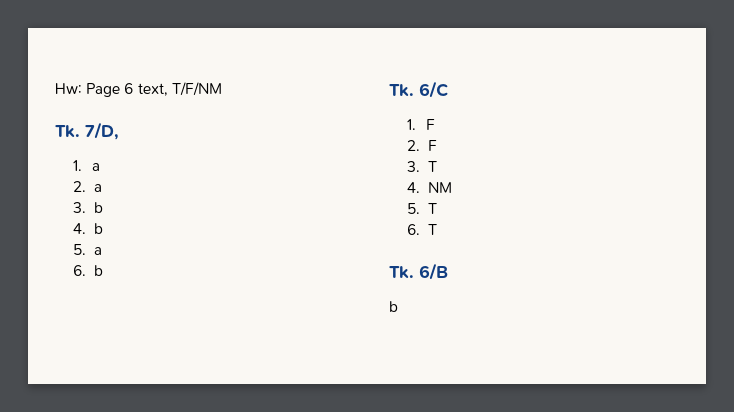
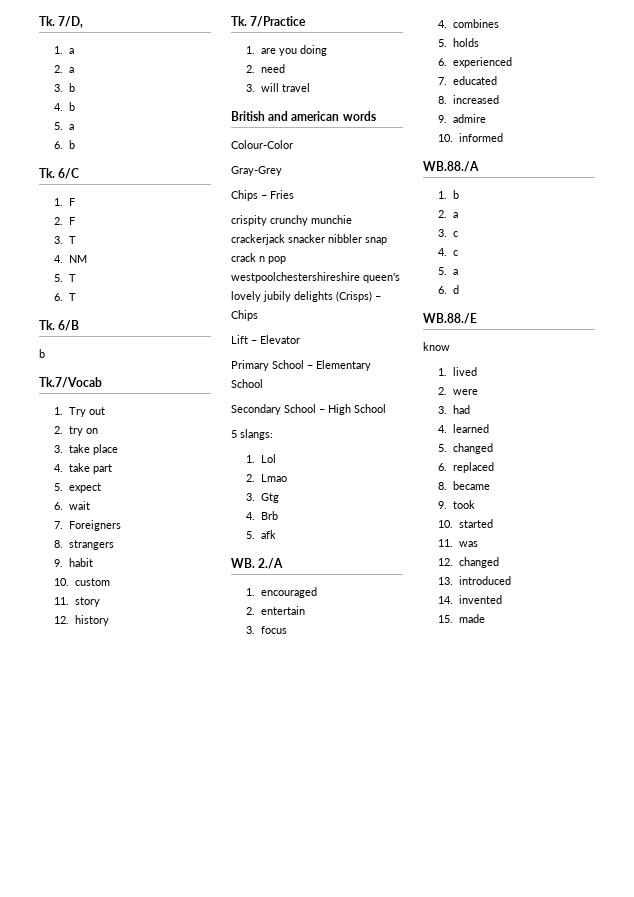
[55,82,222,97] Hw: Page 6 text, T/F/NM // -> (39, 21) none
(398, 306) none -> [39,377,102,388] [54,407,106,417] [54,426,99,436] [54,444,119,455] [54,463,113,474] [54,483,102,493] [54,501,91,510] [54,520,122,531] [54,540,115,550] [54,558,94,567] [54,578,110,586] [54,597,100,607] [54,615,109,626] [231,16,307,27] [246,45,328,56] [246,64,286,73] [246,83,311,92] [231,111,376,121] [231,140,293,149] [231,166,282,176] [231,190,294,201] [231,215,352,226] [231,234,387,245] [231,253,286,264] [231,272,400,283] [231,291,381,302] [231,310,258,321] [231,335,300,344] [231,360,371,371] [231,379,263,388] [231,404,386,415] [231,429,273,440] [246,454,277,463] [246,474,288,482] [246,493,280,503] [246,511,279,520] [246,530,277,539] [231,558,284,569] [246,587,318,598] [246,606,306,615] [246,626,288,634] [438,19,500,28] [438,38,480,47] [438,57,513,68] [438,76,498,85] [438,95,500,104] [438,114,487,123] [438,133,503,142] [423,161,479,172] [438,190,460,199] [438,210,459,218] [438,229,459,237] [438,248,459,256] [438,267,459,275] [438,285,460,294] [423,313,477,324] [423,342,450,351] [438,367,478,376] [438,387,479,395] [438,405,471,414] [438,424,490,433] [438,443,494,454] [438,462,495,473] [438,481,491,490] [438,500,476,509] [438,519,493,528] [438,539,478,547] [438,557,499,568] [438,576,511,585] [438,595,502,604] [438,614,485,623] // Tk.7/Vocab // 1. Try out // 2. try on // 3. take place // 4. take part // 5. expect // 6. wait // 7. Foreigners // 8. strangers // 9. habit // 10. custom // 11. story // 12. history // Tk. 7/Practice // 1. are you doing // 2. need // 3. will travel // British and american words // Colour-Color // Gray-Grey // Chips – Fries // crispity crunchy munchie crackerjack snacker nibbler snap crack n pop westpoolchestershireshire queen's lovely jubily delights (Crisps) – Chips // Lift – Elevator // Primary School – Elementary School // Secondary School – High School // 5 slangs: // 1. Lol // 2. Lmao // 3. Gtg // 4. Brb // 5. afk // WB. 2./A // 1. encouraged // 2. entertain // 3. focus // 4. combines // 5. holds // 6. experienced // 7. educated // 8. increased // 9. admire // 10. informed // WB.88./A // 1. b // 2. a // 3. c // 4. c // 5. a // 6. d // WB.88./E // know // 1. lived // 2. were // 3. had // 4. learned // 5. changed // 6. replaced // 8. became // 9. took // 10. started // 11. was // 12. changed // 13. introduced // 14. invented // 15. made

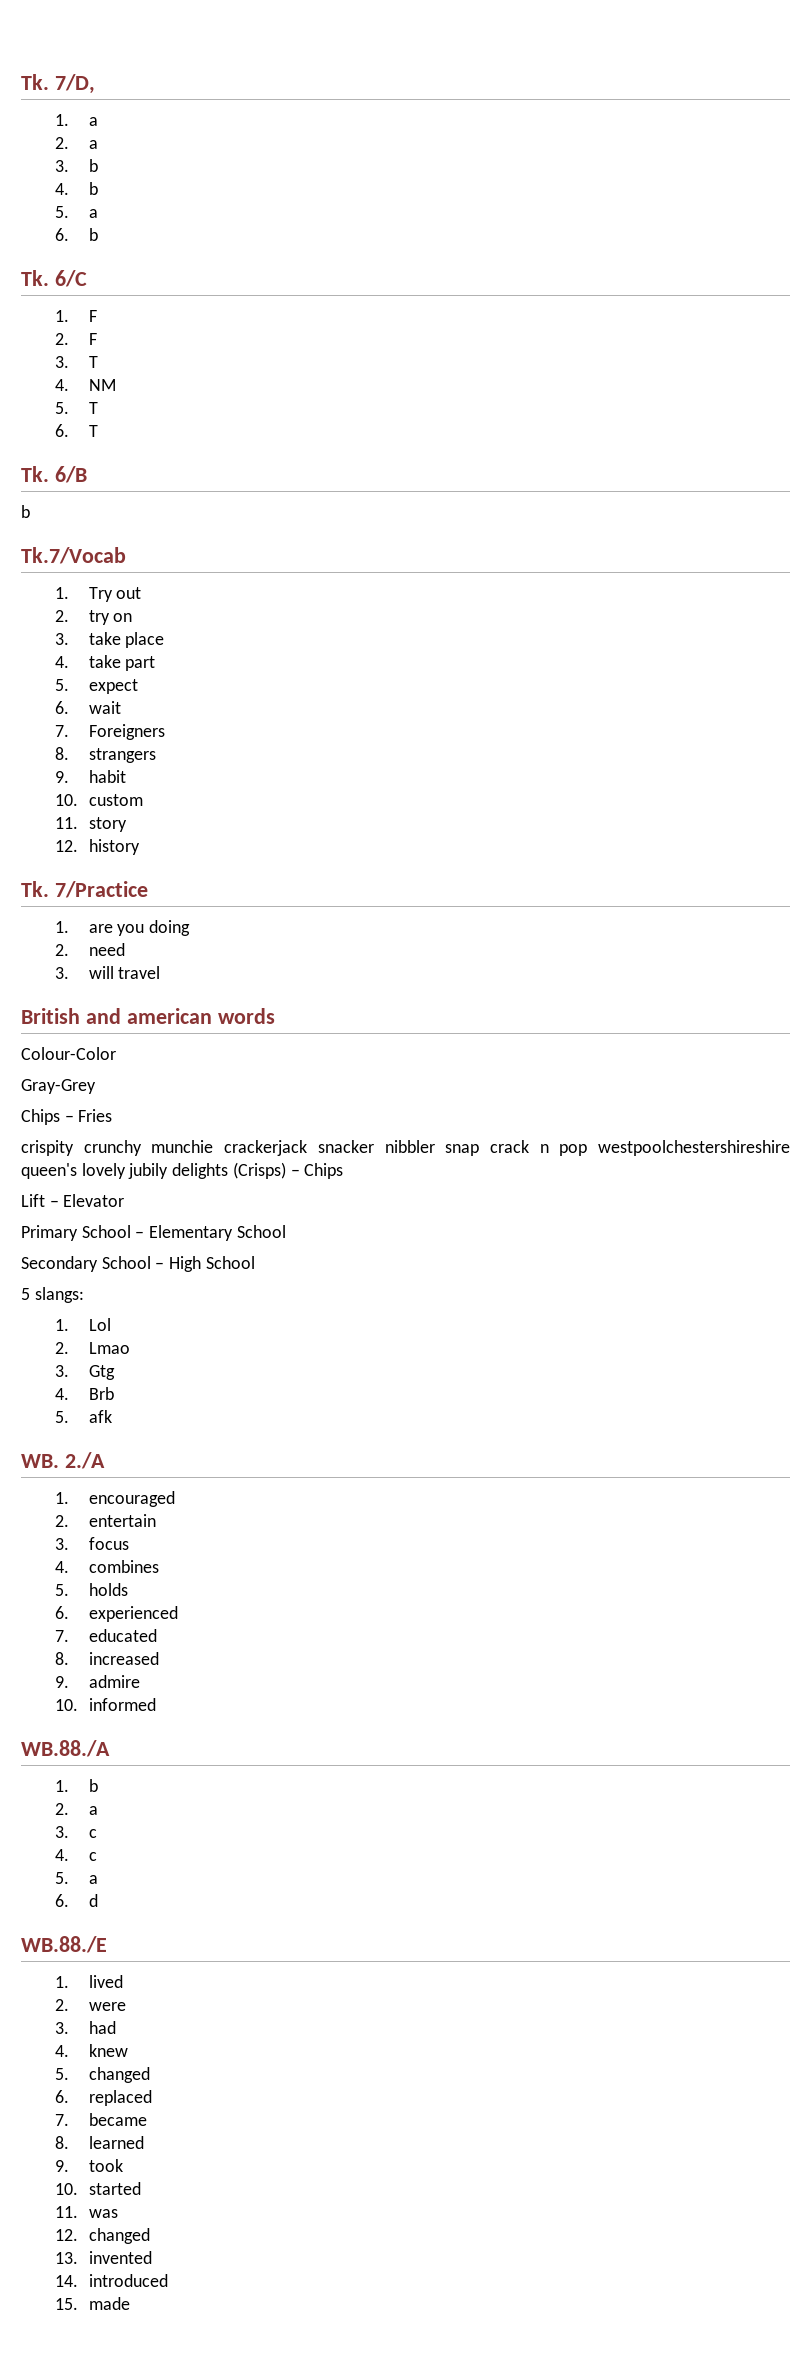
[423,342,450,351] // know -> (107, 1944) none
[453,424,490,433] learned -> [88,2044,128,2057] knew
[438,482,448,490] 8. -> [54,2114,69,2126] 7.
(491, 485) none -> [54,2136,144,2149] // 8. learned
(454, 581) none -> [88,2251,152,2264] [54,2275,78,2287] invented // 14.
[438,595,502,604] // 14. invented -> (168, 2280) none

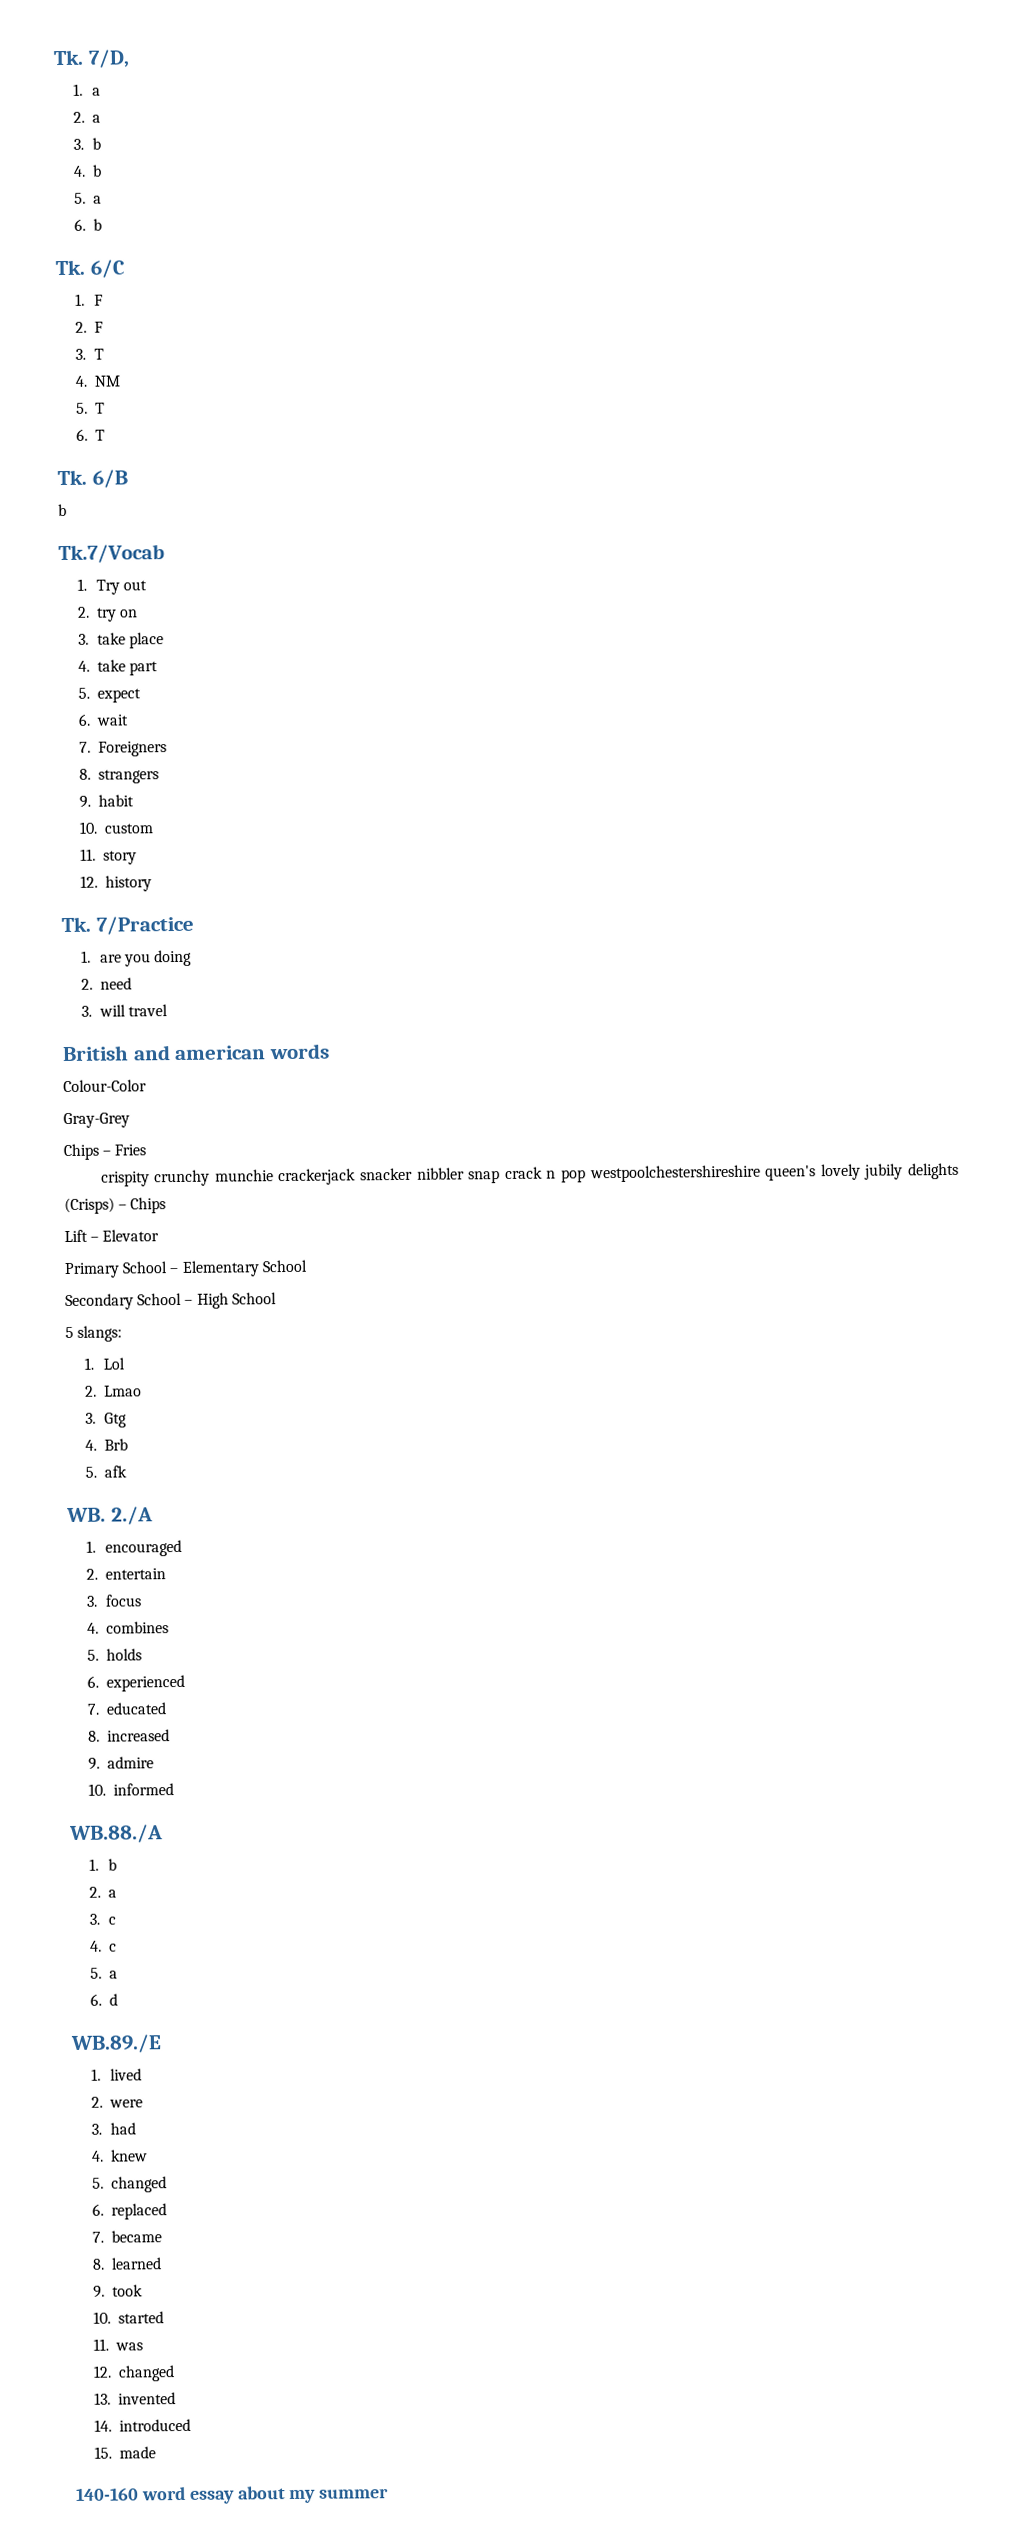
[21,1936,107,1953] WB.88./E -> [70,2034,162,2053] WB.89./E
(130, 2303) none -> [76,2486,390,2504] // 140-160 word essay about my summer

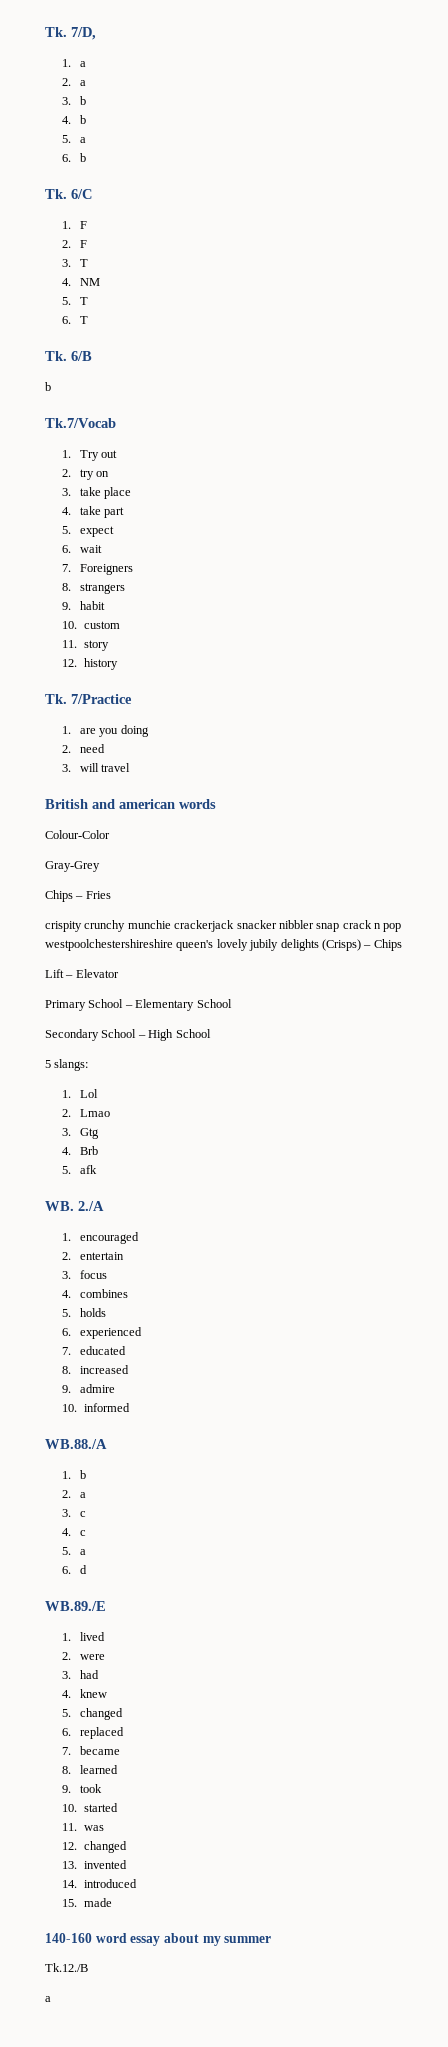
(390, 2493) none -> [45,1963,88,1972] [45,1996,51,2002] // Tk.12./B // a

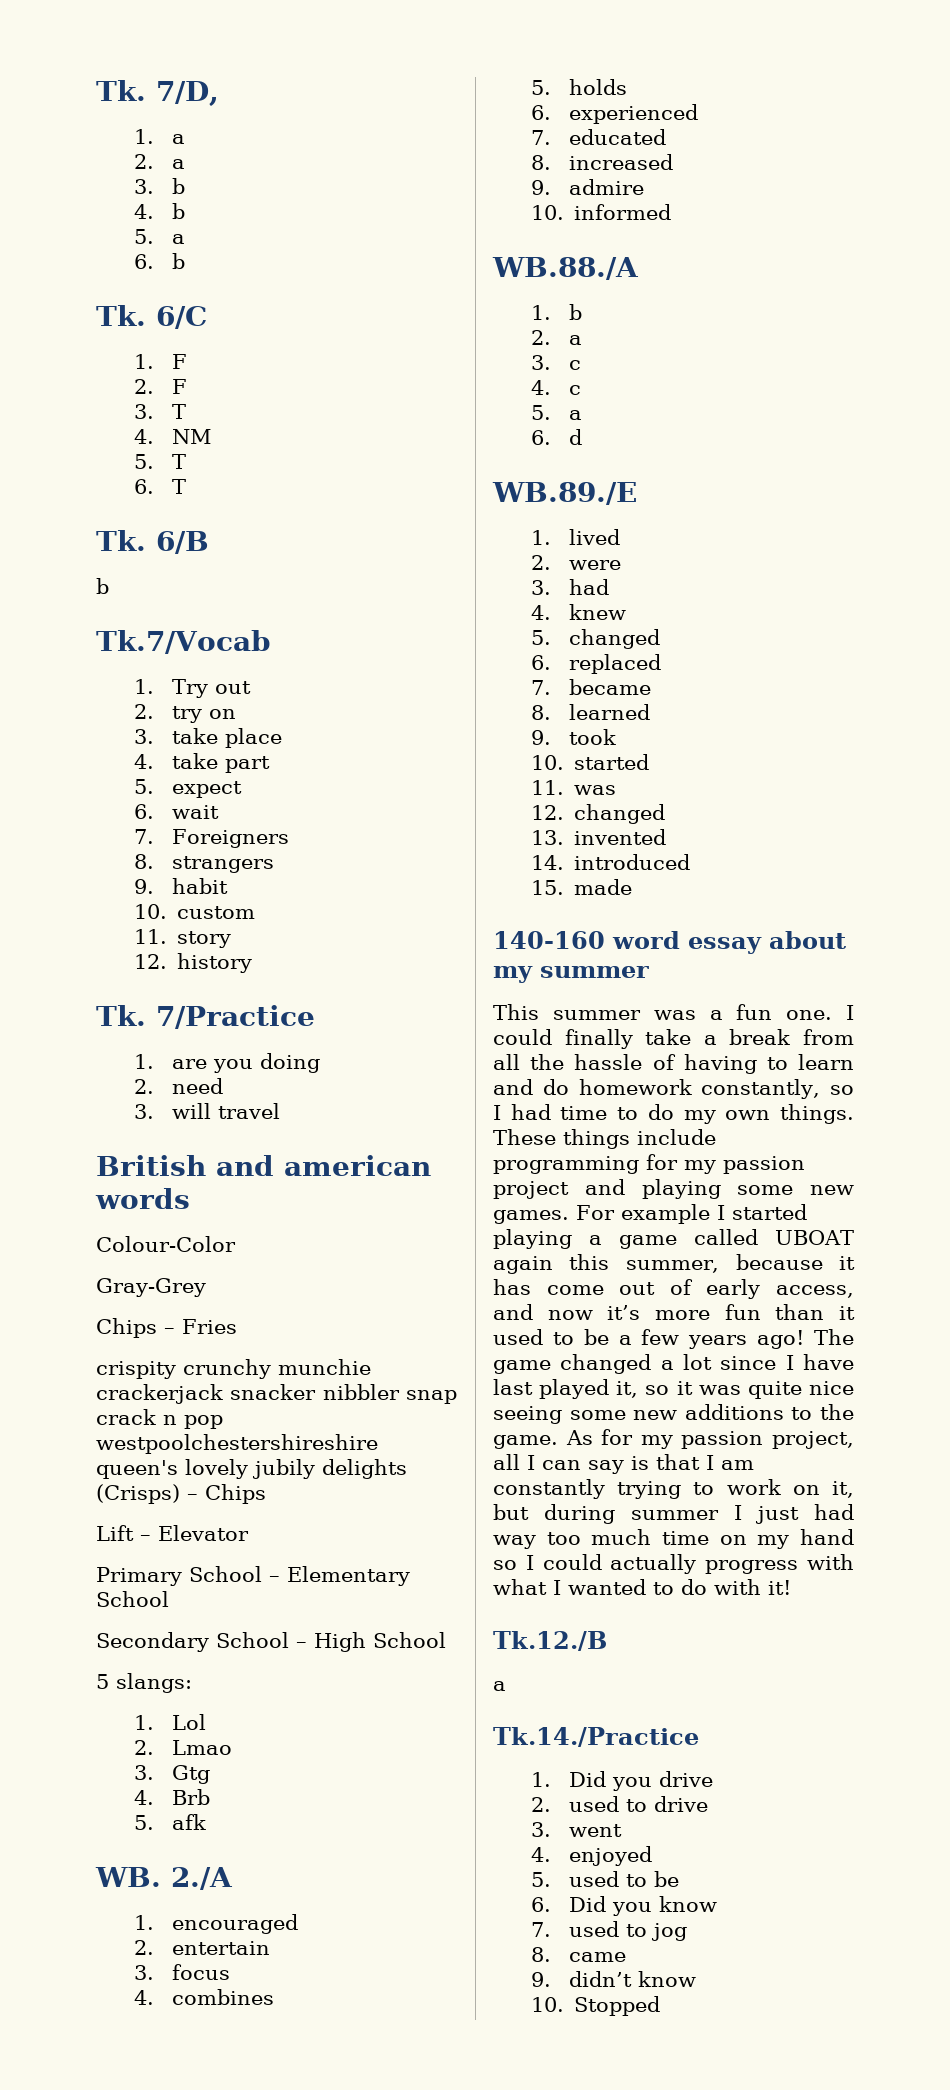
[45,1963,88,1972] [45,1996,51,2002] Tk.12./B // a -> [493,1004,854,1020] [493,1029,854,1049] [493,1054,854,1074] [493,1079,854,1099] [493,1104,854,1124] [493,1129,716,1149] [493,1154,805,1174] [493,1179,854,1199] [493,1204,807,1224] [493,1229,855,1249] [493,1254,855,1274] [493,1279,854,1299] [493,1304,855,1320] [493,1329,854,1349] [493,1354,854,1374] [493,1379,854,1399] [493,1404,854,1424] [493,1429,854,1449] [493,1454,754,1474] [493,1479,854,1499] [493,1504,854,1524] [493,1529,854,1549] [493,1554,854,1574] [493,1579,791,1595] [493,1631,607,1651] [493,1681,506,1691] [493,1727,699,1747] [530,1771,713,1791] [530,1796,708,1812] [530,1822,622,1837] [530,1846,652,1866] [530,1871,679,1887] [530,1896,717,1916] [530,1921,687,1941] [530,1947,626,1962] [530,1971,696,1987] [530,1996,661,2016] This summer was a fun one. I could finally take a break from all the hassle of having to learn and do homework constantly, so I had time to do my own things. These things include programming for my passion project and playing some new games. For example I started playing a game called UBOAT again this summer, because it has come out of early access, and now it’s more fun than it used to be a few years ago! The game changed a lot since I have last played it, so it was quite nice seeing some new additions to the game. As for my passion project, all I can say is that I am constantly trying to work on it, but during summer I just had way too much time on my hand so I could actually progress with what I wanted to do with it! // Tk.12./B // a // Tk.14./Practice // 1. Did you drive // 2. used to drive // 3. went // 4. enjoyed // 5. used to be // 6. Did you know // 7. used to jog // 8. came // 9. didn’t know // 10. Stopped

